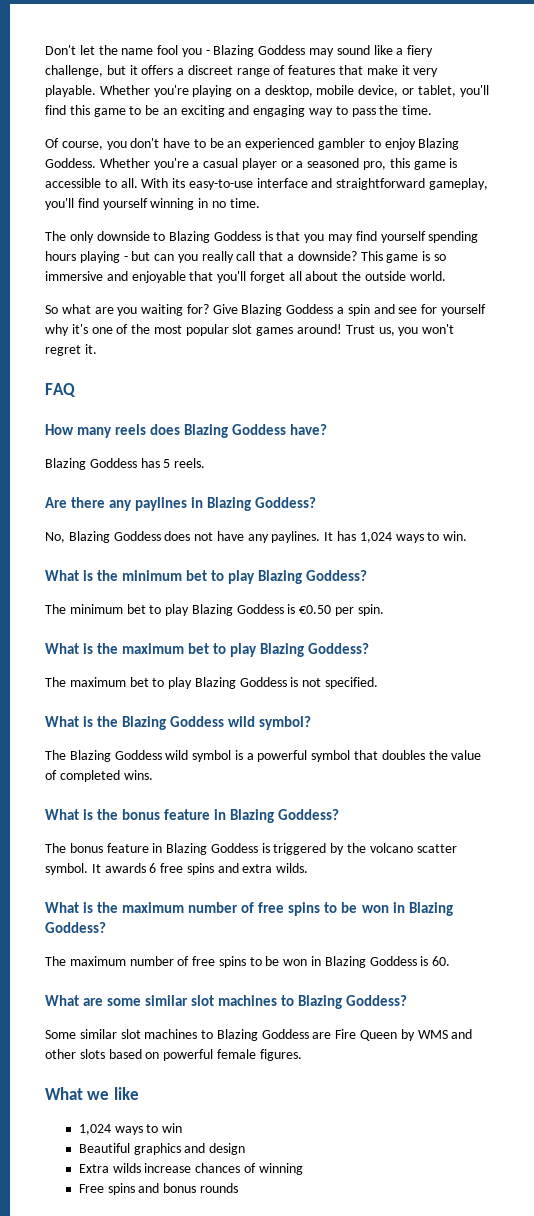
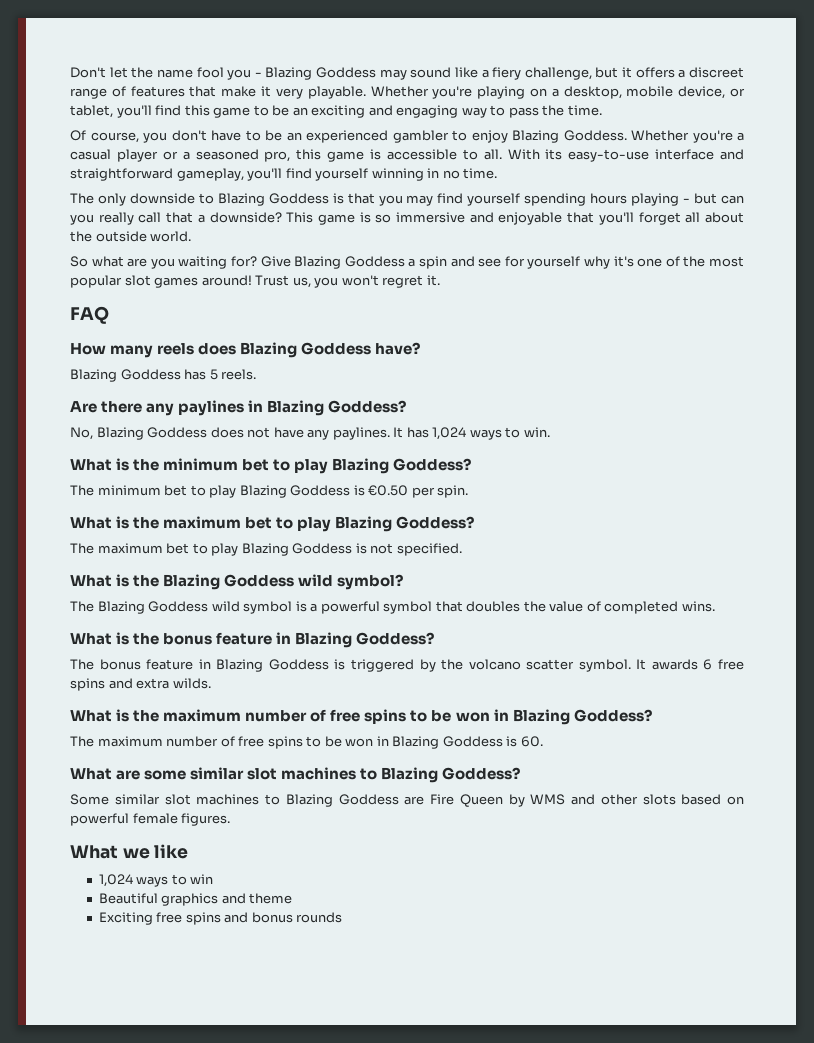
[209,1143,246,1155] [78,1163,303,1175] [78,1184,104,1193] design // Extra wilds increase chances of winning // Free -> [249,893,293,904] [98,912,183,925] theme // Exciting free

